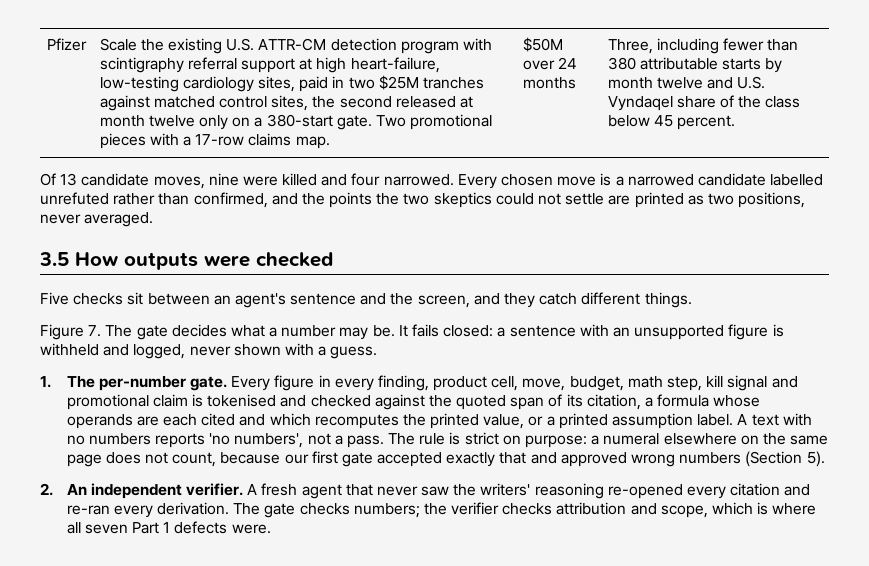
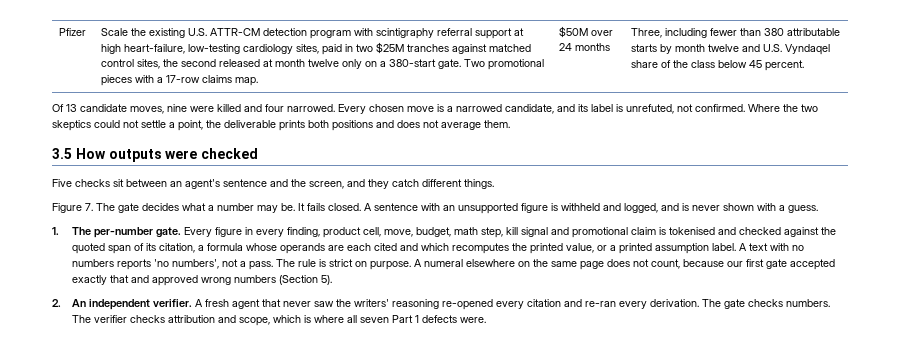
[697,173,824,186] [40,192,373,208] candidate labelled unrefuted rather than confirmed, and the points -> [505,104,780,114] candidate, and its label is unrefuted, not confirmed. Where
[608,192,806,208] [40,212,154,227] are printed as two positions, never averaged. -> [169,120,510,131] a point, the deliverable prints both positions and does not average them.
[443,325,506,337] closed: a -> [328,203,372,211] closed. A
(186, 351) none -> [661,203,689,211] and is
[525,435,600,448] purpose: a -> [369,259,422,270] purpose. A
[353,503,447,518] numbers; the -> [785,299,830,307] [71,315,91,323] numbers. The

